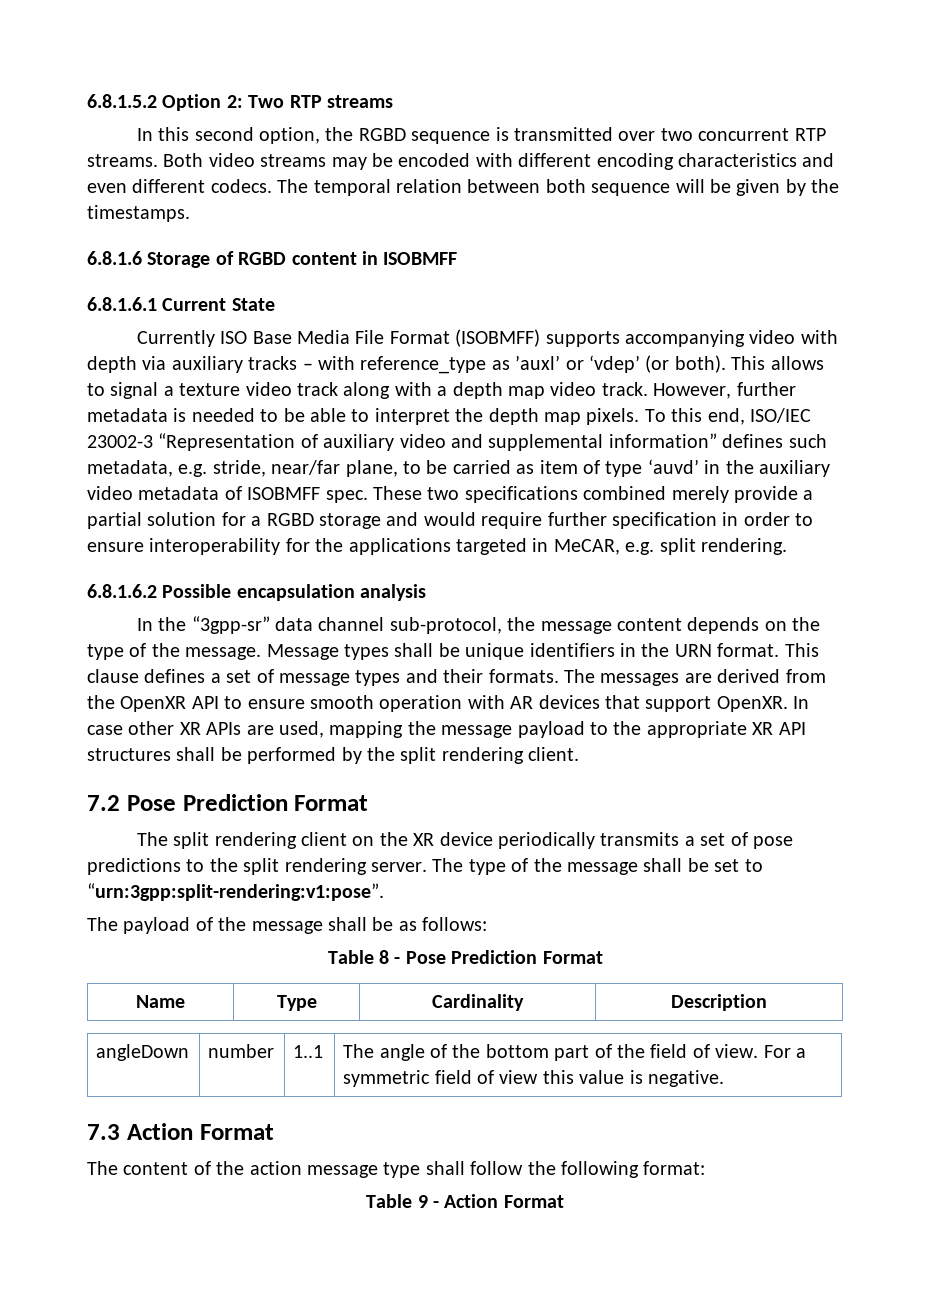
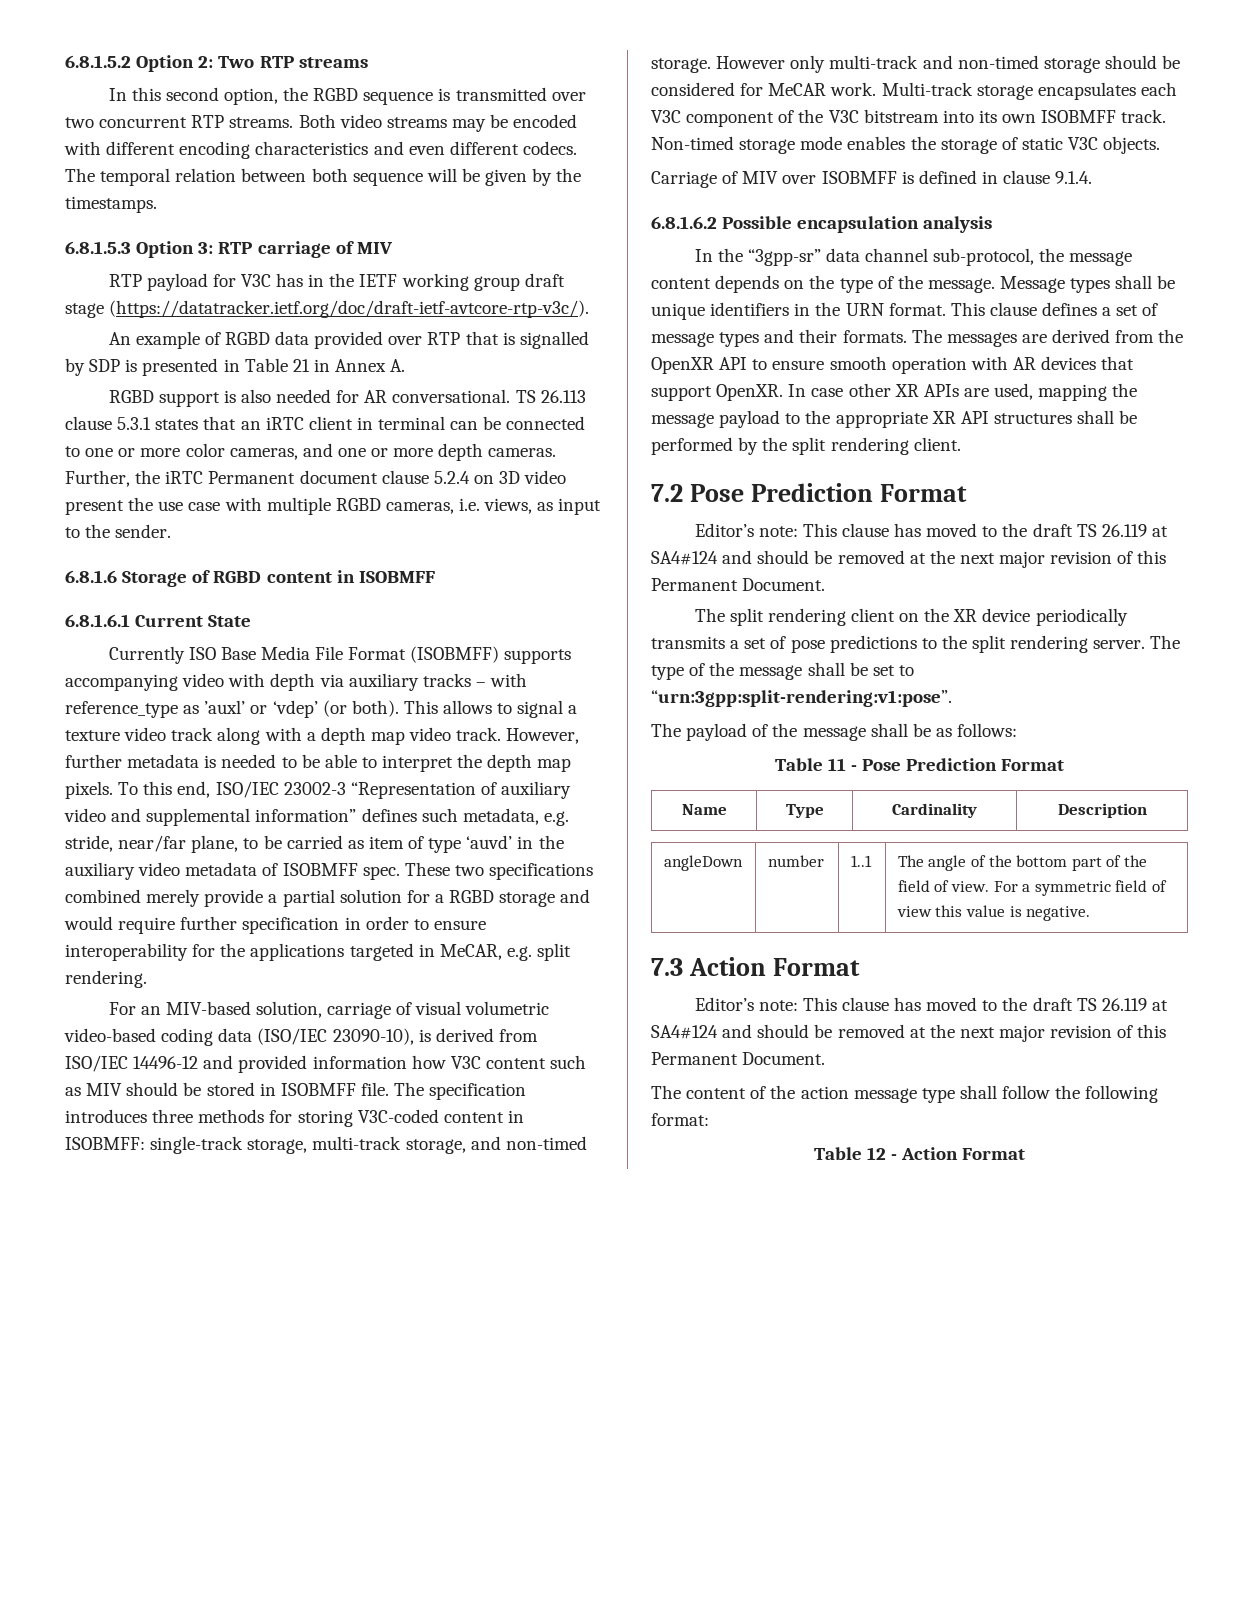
(190, 213) none -> [65,241,393,258] [108,273,565,291] [65,300,590,318] [108,331,589,349] [65,358,406,376] [108,389,586,407] [65,416,586,430] [65,443,557,461] [65,470,567,487] [65,497,602,515] [65,524,172,538] // 6.8.1.5.3 Option 3: RTP carriage of MIV // RTP payload for V3C has in the IETF working group draft stage (https://datatracker.ietf.org/doc/draft-ietf-avtcore-rtp-v3c/). // An example of RGBD data provided over RTP that is signalled by SDP is presented in Table 21 in Annex A. // RGBD support is also needed for AR conversational. TS 26.113 clause 5.3.1 states that an iRTC client in terminal can be connected to one or more color cameras, and one or more depth cameras. Further, the iRTC Permanent document clause 5.2.4 on 3D video present the use case with multiple RGBD cameras, i.e. views, as input to the sender.
(787, 546) none -> [108,1001,550,1019] [64,1028,538,1046] [65,1055,587,1073] [65,1082,527,1100] [65,1109,524,1127] [65,1136,587,1154] [651,55,1181,73] [651,82,1177,100] [651,109,1167,127] [651,136,1161,154] [651,170,1093,188] // For an MIV-based solution, carriage of visual volumetric video-based coding data (ISO/IEC 23090-10), is derived from ISO/IEC 14496-12 and provided information how V3C content such as MIV should be stored in ISOBMFF file. The specification introduces three methods for storing V3C-coded content in ISOBMFF: single-track storage, multi-track storage, and non-timed storage. However only multi-track and non-timed storage should be considered for MeCAR work. Multi-track storage encapsulates each V3C component of the V3C bitstream into its own ISOBMFF track. Non-timed storage mode enables the storage of static V3C objects. // Carriage of MIV over ISOBMFF is defined in clause 9.1.4.
(369, 803) none -> [694,523,1169,537] [651,550,1167,568] [651,578,826,591] // Editor’s note: This clause has moved to the draft TS 26.119 at SA4#124 and should be removed at the next major revision of this Permanent Document.
[378,950,389,964] 8 -> [827,758,846,771] 11
(274, 1132) none -> [694,997,1169,1011] [651,1024,1167,1042] [651,1052,826,1065] // Editor’s note: This clause has moved to the draft TS 26.119 at SA4#124 and should be removed at the next major revision of this Permanent Document.
[417,1195,428,1208] 9 -> [866,1147,886,1160] 12

